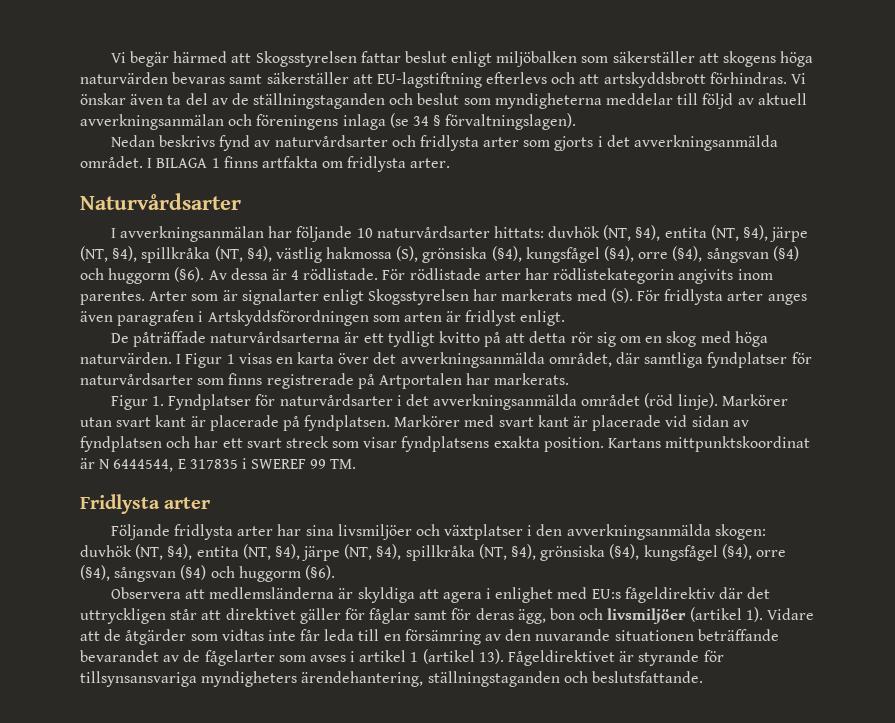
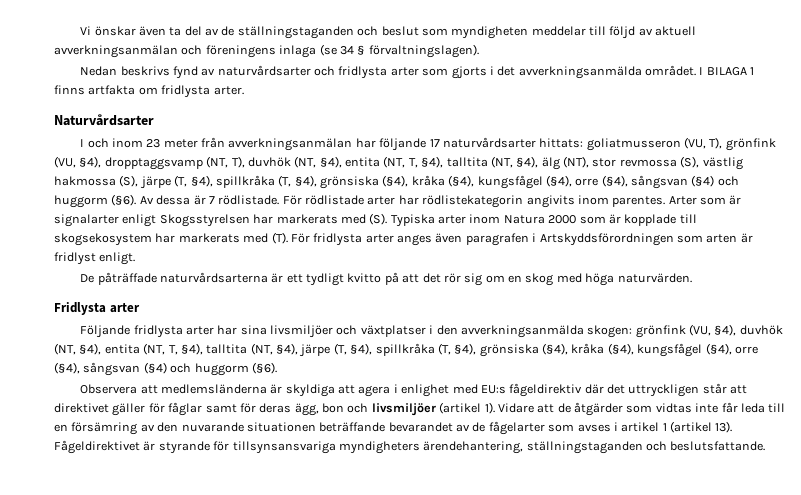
[110,51,814,67] [80,72,807,88] Vi begär härmed att Skogsstyrelsen fattar beslut enligt miljöbalken som säkerställer att skogens höga naturvärden bevaras samt säkerställer att EU-lagstiftning efterlevs och att artskyddsbrott förhindras. Vi -> [80,26,92,35] Vi
[494,93,602,109] myndigheterna -> [451,26,529,39] myndigheten
(116, 233) none -> [87,137,225,148] och inom 23 meter från
[356,228,373,238] 10 -> [429,139,440,147] 17
[548,225,809,242] [80,246,488,263] duvhök (NT, §4), entita (NT, §4), järpe (NT, §4), spillkråka (NT, §4), västlig hakmossa (S), grönsiska -> [586,137,776,151] [54,156,743,170] [54,175,445,189] goliatmusseron (VU, T), grönfink (VU, §4), dropptaggsvamp (NT, T), duvhök (NT, §4), entita (NT, T, §4), talltita (NT, §4), älg (NT), stor revmossa (S), västlig hakmossa (S), järpe (T, §4), spillkråka (T, §4), grönsiska (§4), kråka
[291,270,300,280] 4 -> [208,196,215,204] 7
(633, 295) none -> [390,214,697,227] [54,232,288,246] Typiska arter inom Natura 2000 som är kopplade till skogsekosystem har markerats med (T).
[529,331,567,343] detta -> [422,273,441,283] det
[176,352,812,368] [80,373,570,389] [110,393,788,410] [80,415,749,431] [80,436,811,452] [80,458,357,472] I Figur 1 visas en karta över det avverkningsanmälda området, där samtliga fyndplatser för naturvårdsarter som finns registrerade på Artportalen har markerats. // Figur 1. Fyndplatser för naturvårdsarter i det avverkningsanmälda området (röd linje). Markörer utan svart kant är placerade på fyndplatsen. Markörer med svart kant är placerade vid sidan av fyndplatsen och har ett svart streck som visar fyndplatsens exakta position. Kartans mittpunktskoordinat är N 6444544, E 317835 i SWEREF 99 TM. -> (692, 278) none
[80,544,640,561] duvhök (NT, §4), entita (NT, §4), järpe (NT, §4), spillkråka (NT, §4), grönsiska (§4), -> [635,324,783,338] [54,343,634,357] grönfink (VU, §4), duvhök (NT, §4), entita (NT, T, §4), talltita (NT, §4), järpe (T, §4), spillkråka (T, §4), grönsiska (§4), kråka (§4),

